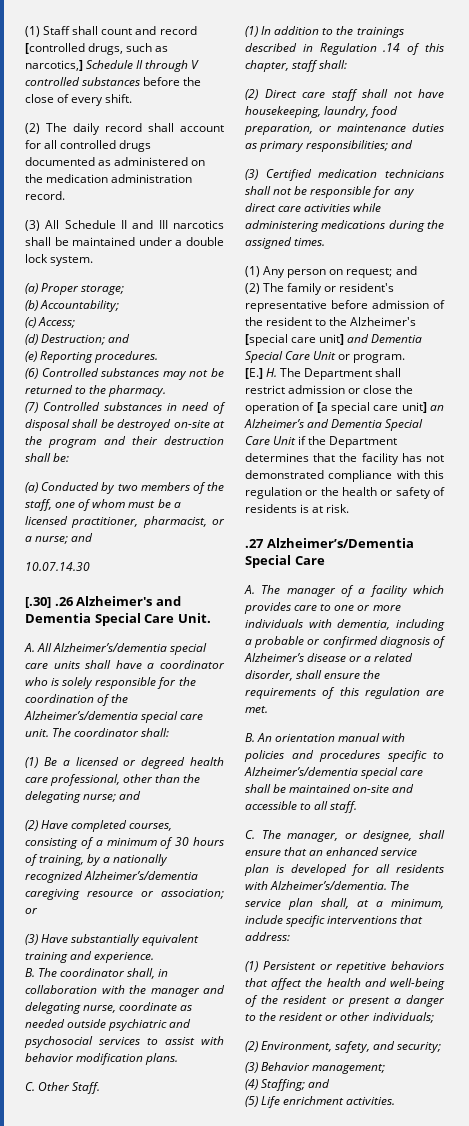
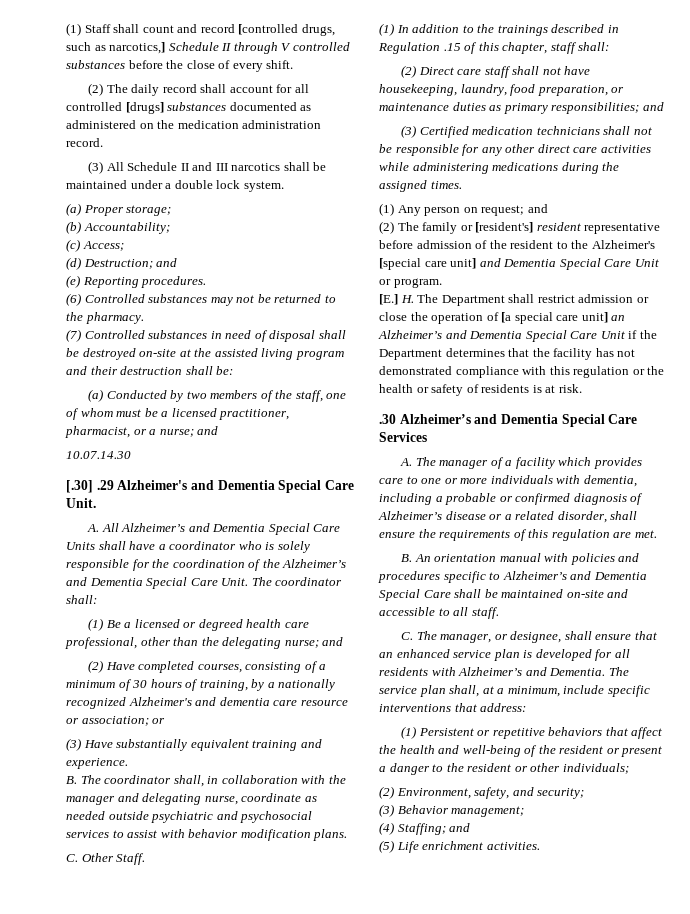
[119,140,152,152] drugs -> [125,102,227,114] [drugs] substances
(42, 440) none -> [214,348,294,360] assisted living
[54,597,74,606] .26 -> [96,480,114,490] .29
[53,643,208,655] [25,661,80,669] Alzheimer’s/dementia special care units -> [121,523,341,535] [66,542,95,550] Alzheimer’s and Dementia Special Care Units
[24,711,204,723] [25,729,49,737] Alzheimer’s/dementia special care unit. -> [282,559,347,568] [66,577,249,589] Alzheimer’s and Dementia Special Care Unit.
[84,871,199,880] [25,889,80,900] Alzheimer’s/dementia caregiving -> [128,697,298,706] Alzheimer's and dementia care
[383,43,401,52] .14 -> [443,43,461,51] .15
(415, 193) none -> [505,144,536,153] other
[339,283,395,292] resident's -> [475,222,581,233] [resident's] resident
[245,538,414,548] [245,555,325,568] .27 Alzheimer’s/Dementia Special Care -> [379,414,638,427] [379,432,427,442] .30 Alzheimer’s and Dementia Special Care Services
[244,767,424,779] Alzheimer’s/dementia special care -> [502,571,647,580] [379,589,451,601] Alzheimer’s and Dementia Special Care
[270,881,388,890] Alzheimer’s/dementia. -> [458,667,606,676] Alzheimer’s and Dementia.

